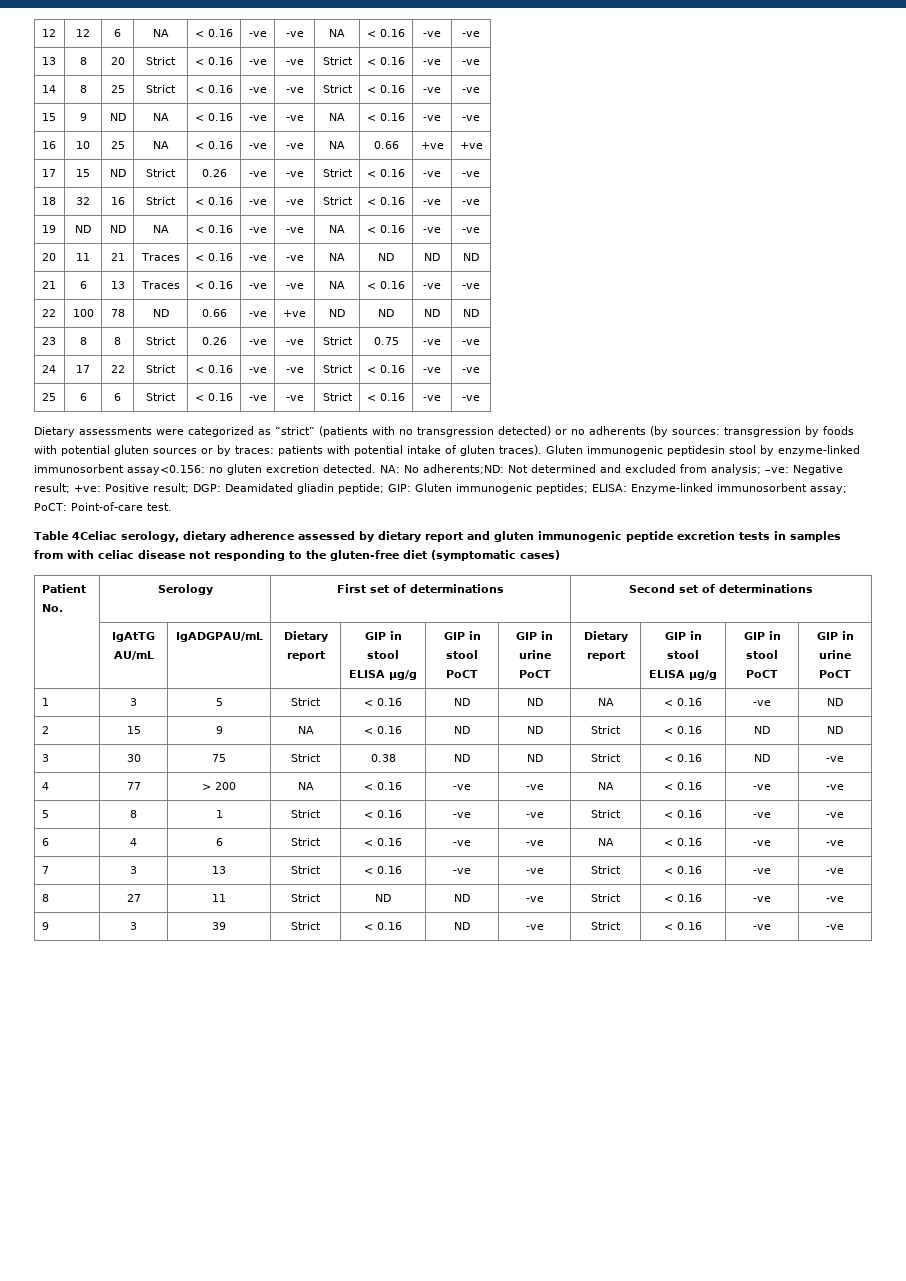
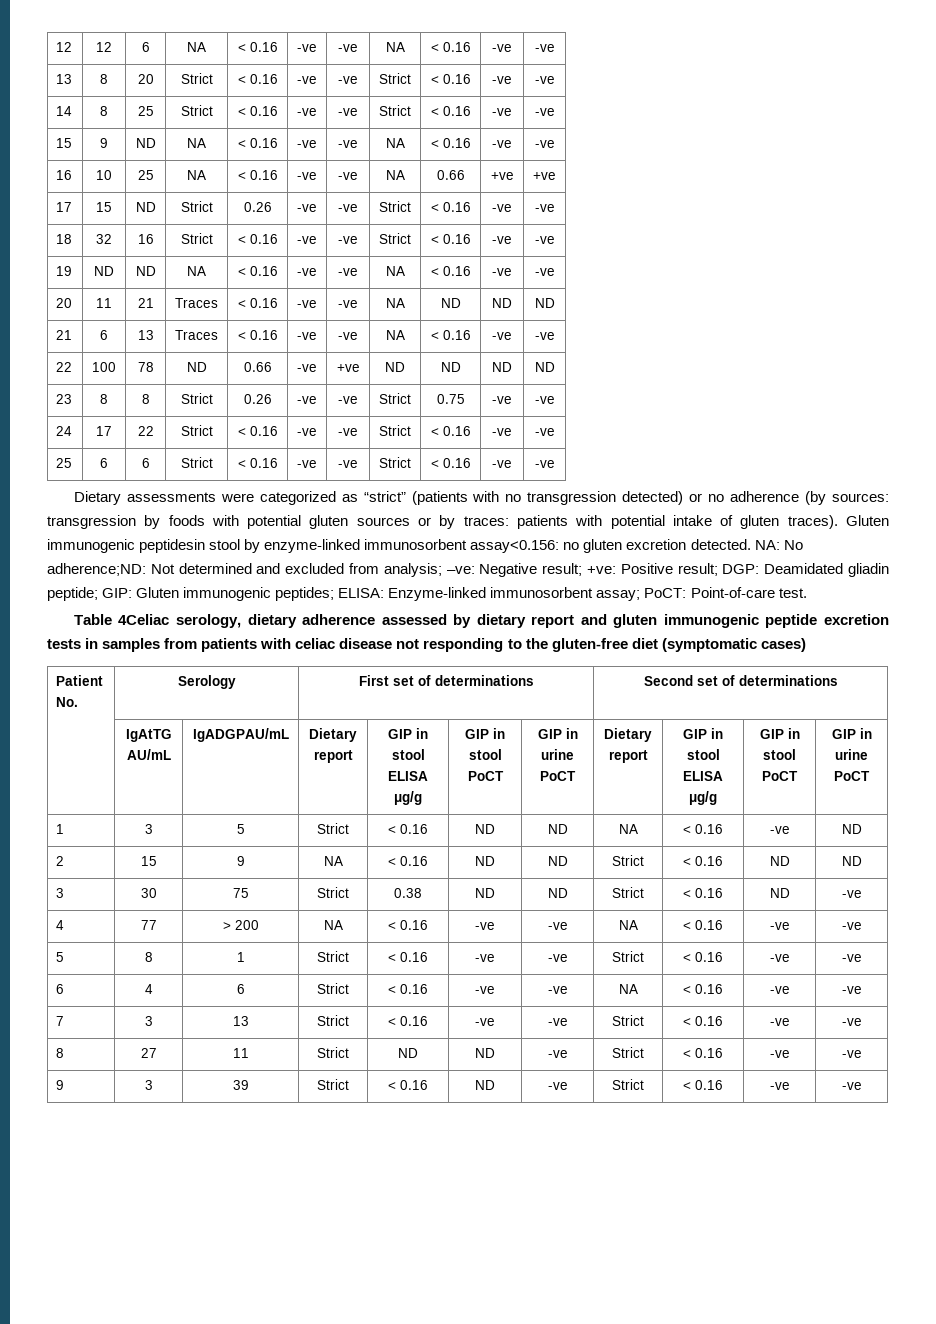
[589,426,646,435] adherents -> [730,491,800,502] adherence
[423,464,504,474] adherents;ND: -> [47,563,146,576] adherence;ND:
(63, 554) none -> [201,638,258,652] patients

